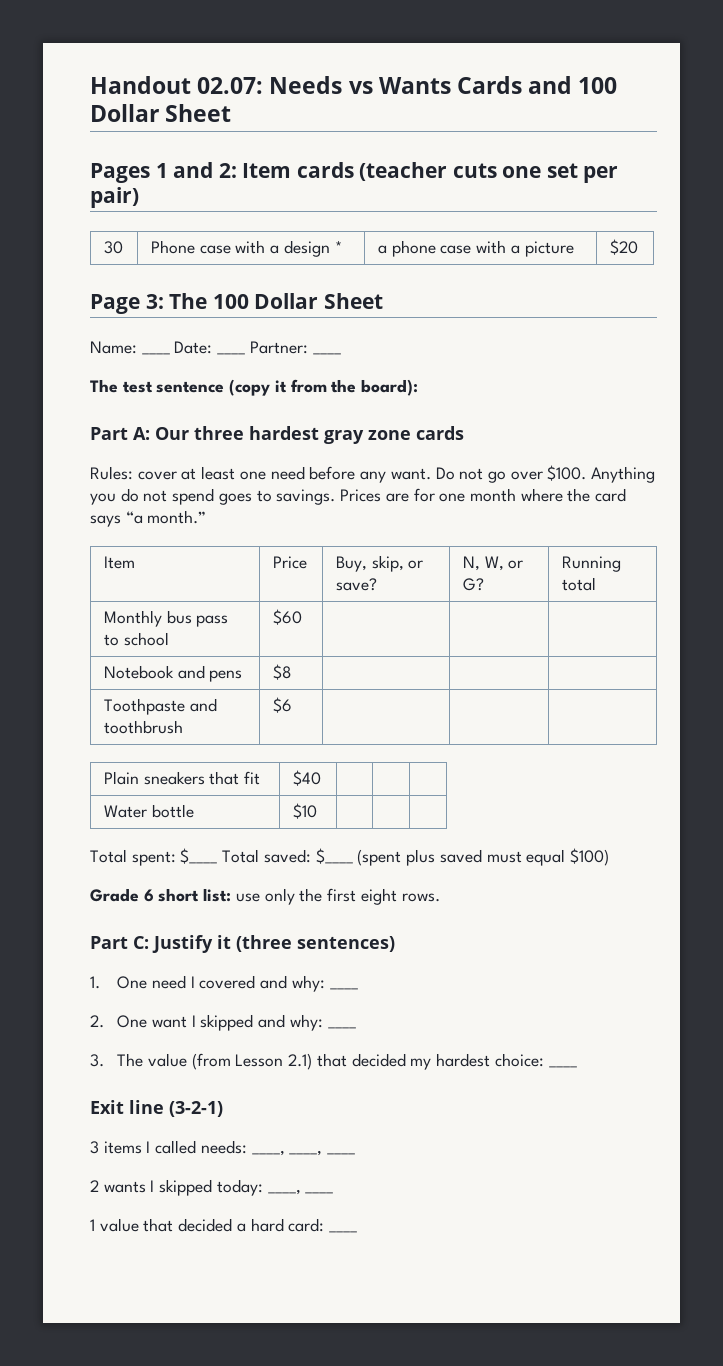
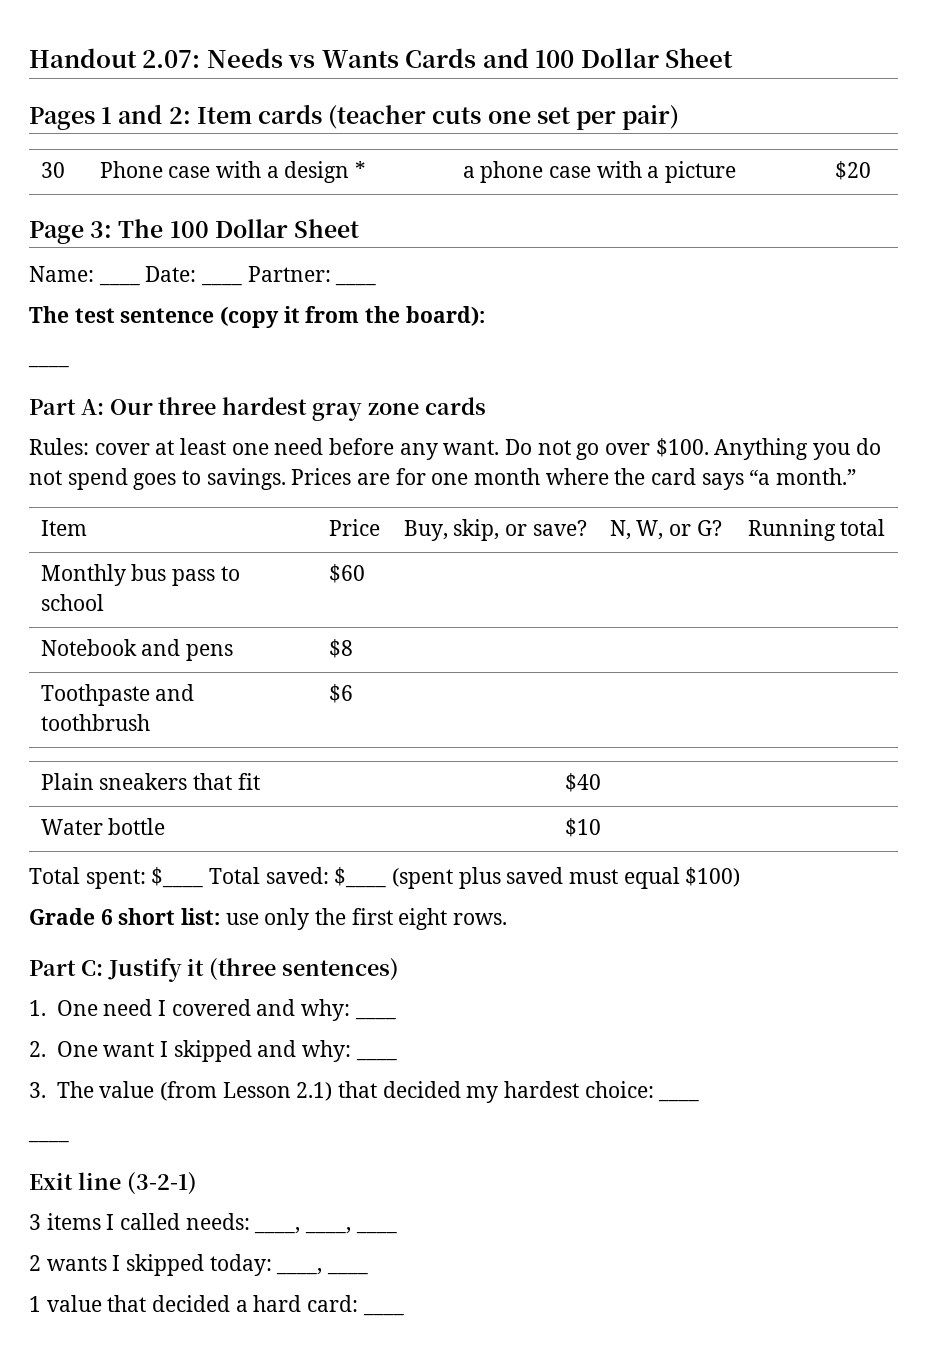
[197,77,264,94] 02.07: -> [142,50,201,68] 2.07:
(419, 387) none -> [28,364,69,368] // ____
(577, 1067) none -> [28,1139,69,1143] // ____

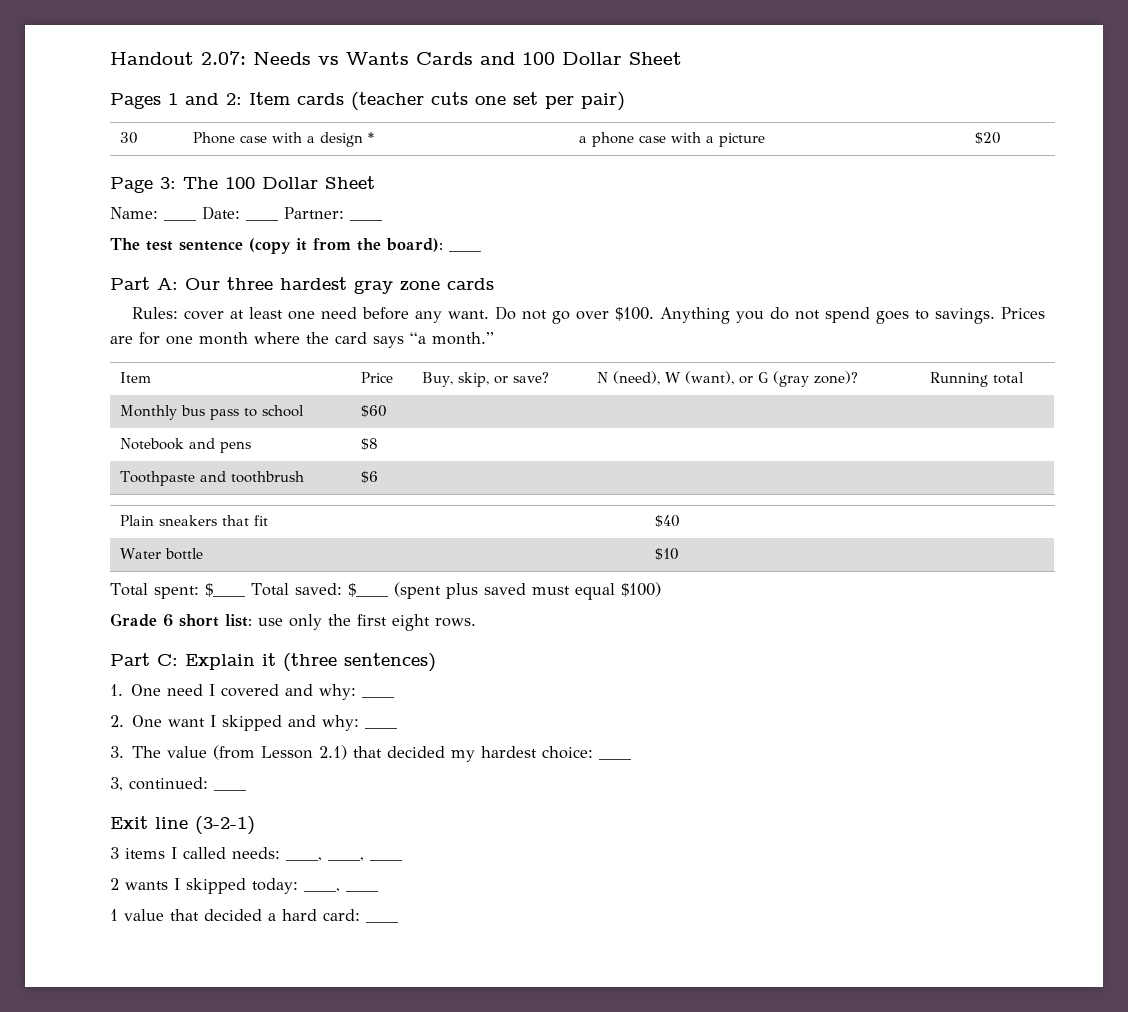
(485, 316) // -> (443, 245) none
[609,520,722,540] N, W, or G? -> [596,371,858,387] N (need), W (want), or G (gray zone)?
[107,958,182,982] Justify -> [185,654,255,670] Explain
(700, 1100) none -> [110,777,208,791] 3, continued:

